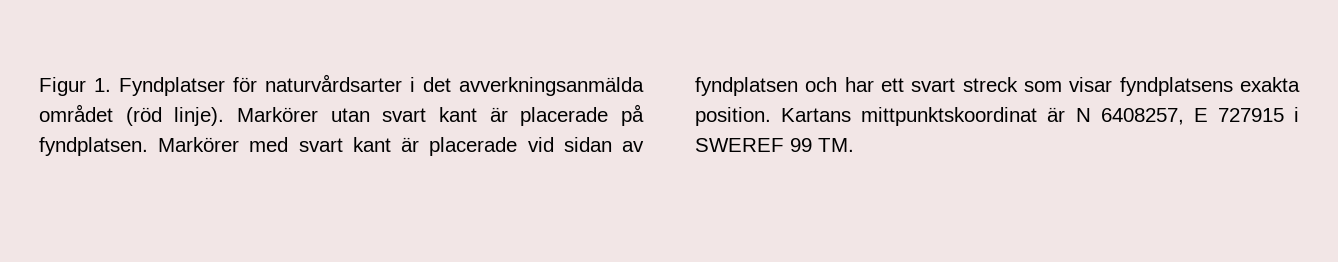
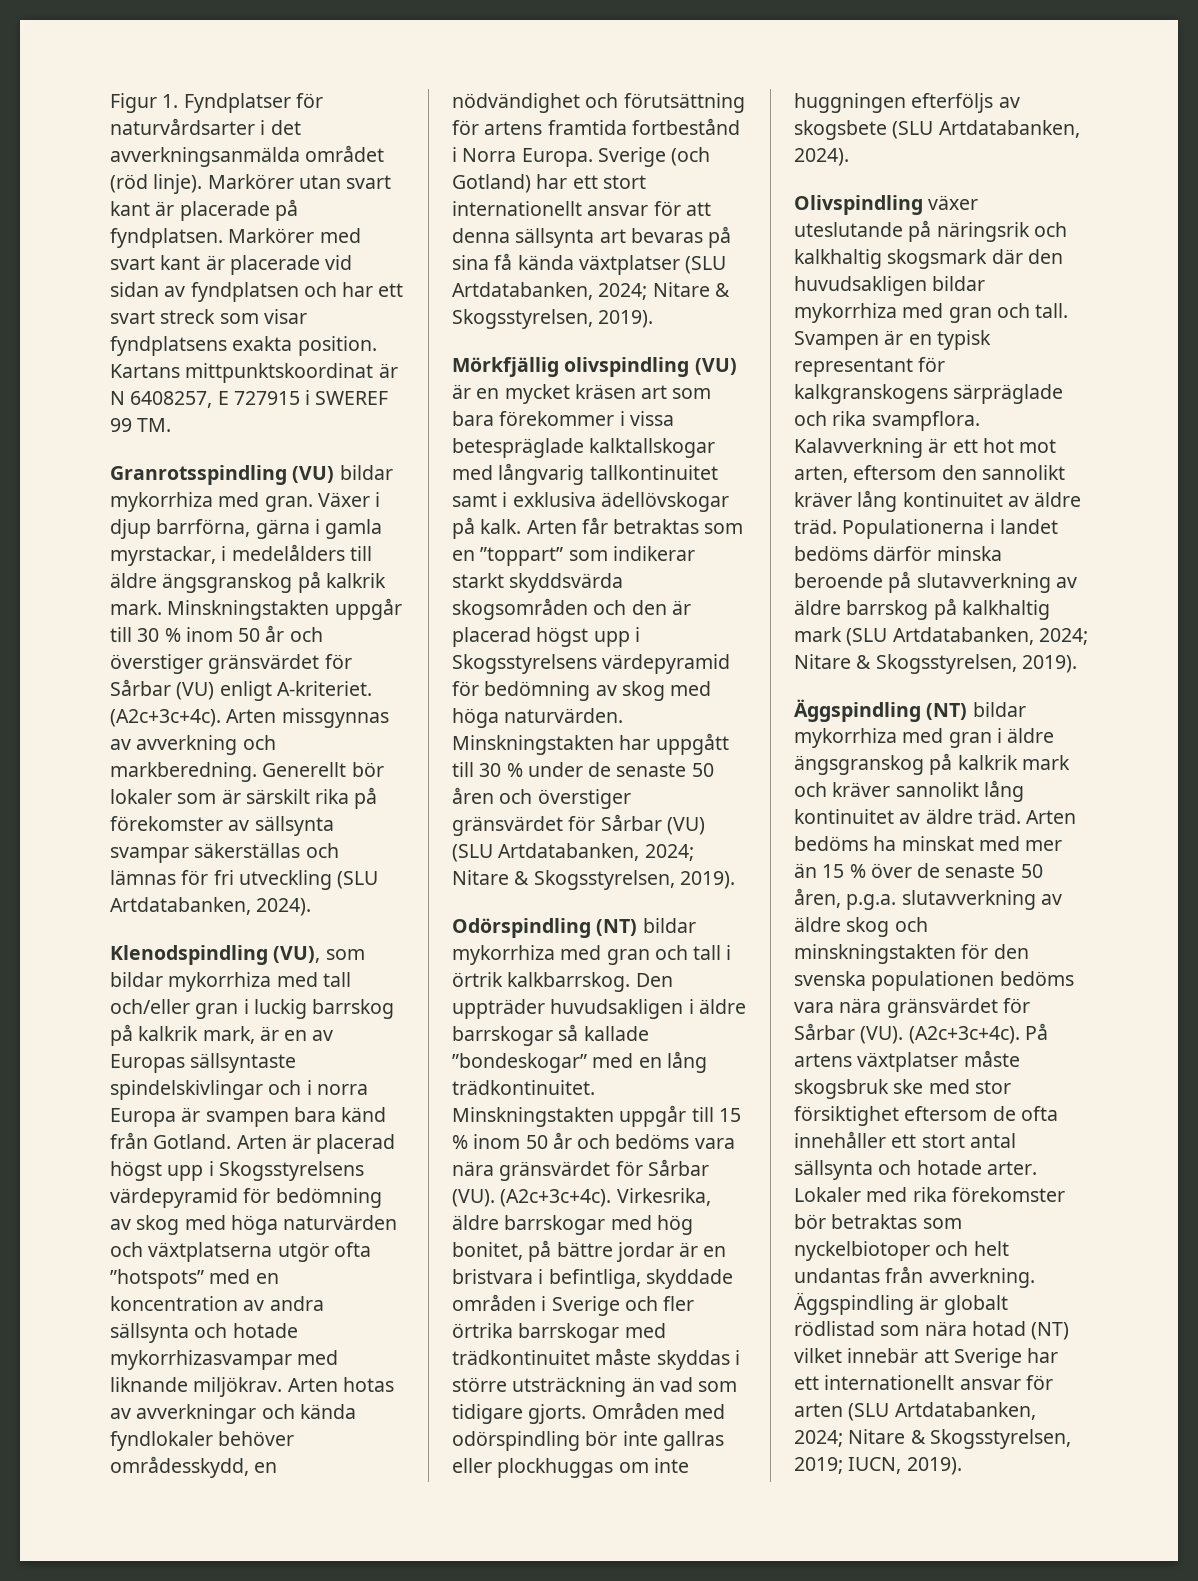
(854, 145) none -> [110,465,393,485] [110,492,381,512] [110,519,383,539] [110,544,372,566] [110,571,386,593] [110,598,402,620] [110,625,323,642] [110,654,352,674] [110,679,372,701] [110,708,389,728] [110,735,276,755] [110,762,384,782] [110,787,378,809] [110,816,334,836] [110,843,339,863] [110,870,379,890] [110,897,312,916] [110,945,365,965] [110,972,351,992] [110,999,395,1019] [110,1024,334,1046] [110,1053,297,1073] [110,1080,368,1100] [110,1107,387,1127] [110,1132,396,1154] [110,1161,364,1181] [110,1188,382,1208] [110,1215,398,1235] [110,1242,371,1262] [110,1269,279,1289] [110,1296,324,1311] [110,1323,298,1343] [110,1350,339,1370] [110,1377,394,1397] [110,1404,356,1424] [110,1431,295,1451] [110,1456,278,1478] [452,93,745,113] [452,118,740,135] [452,147,711,167] [452,174,646,193] [452,201,711,216] [452,226,732,248] [452,253,727,275] [452,282,730,300] [452,309,654,329] [452,357,737,377] [452,384,712,404] [452,411,674,426] [452,438,716,458] [452,463,718,485] [452,492,729,512] [452,517,744,539] [452,546,695,566] [452,573,624,593] [452,598,691,620] [452,627,640,647] [452,654,731,674] [452,681,712,701] [452,708,624,728] [452,733,729,755] [452,762,714,777] [452,787,631,809] [452,814,705,836] [452,843,694,862] [452,870,735,890] [452,918,696,938] [452,945,732,965] [452,972,673,992] [452,999,746,1019] [452,1024,649,1046] [452,1051,707,1073] [452,1080,595,1095] [452,1105,741,1127] [452,1132,735,1149] [452,1159,709,1181] [452,1188,711,1207] [452,1215,693,1235] [452,1240,727,1262] [452,1269,733,1289] [452,1294,695,1316] [452,1323,666,1343] [452,1348,740,1370] [452,1377,738,1397] [452,1402,725,1424] [452,1431,724,1451] [452,1458,689,1478] [794,93,1020,113] [794,120,1080,140] [794,148,849,166] [794,195,979,215] [794,220,1067,242] [794,249,1063,269] [794,276,986,296] [794,303,1069,323] [794,330,991,350] [794,357,946,377] [794,384,1064,404] [794,411,980,431] [794,438,1057,458] [794,465,1065,483] [794,490,1082,512] [794,519,1058,539] [794,546,1002,561] [794,571,1077,593] [794,598,1050,620] [794,627,1088,646] [794,654,1077,674] [794,699,1026,722] [794,728,1055,748] [794,753,1070,775] [794,780,1024,802] [794,809,1077,824] [794,836,1063,851] [794,863,1043,878] [794,888,1062,910] [794,917,928,937] [794,944,1029,964] [794,971,1074,991] [794,998,1030,1018] [794,1023,1048,1044] [794,1050,1020,1072] [794,1079,1011,1099] [794,1106,1058,1126] [794,1131,1016,1148] [794,1160,1037,1180] [794,1187,1065,1202] [794,1214,962,1229] [794,1241,1009,1261] [794,1266,1035,1288] [794,1292,1008,1315] [794,1321,1070,1340] [794,1348,1059,1368] [794,1375,1053,1390] [794,1402,1036,1421] [794,1429,1071,1449] [794,1457,962,1475] // Granrotsspindling (VU) bildar mykorrhiza med gran. Växer i djup barrförna, gärna i gamla myrstackar, i medelålders till äldre ängsgranskog på kalkrik mark. Minskningstakten uppgår till 30 % inom 50 år och överstiger gränsvärdet för Sårbar (VU) enligt A-kriteriet. (A2c+3c+4c). Arten missgynnas av avverkning och markberedning. Generellt bör lokaler som är särskilt rika på förekomster av sällsynta svampar säkerställas och lämnas för fri utveckling (SLU Artdatabanken, 2024). // Klenodspindling (VU), som bildar mykorrhiza med tall och/eller gran i luckig barrskog på kalkrik mark, är en av Europas sällsyntaste spindelskivlingar och i norra Europa är svampen bara känd från Gotland. Arten är placerad högst upp i Skogsstyrelsens värdepyramid för bedömning av skog med höga naturvärden och växtplatserna utgör ofta ”hotspots” med en koncentration av andra sällsynta och hotade mykorrhizasvampar med liknande miljökrav. Arten hotas av avverkningar och kända fyndlokaler behöver områdesskydd, en nödvändighet och förutsättning för artens framtida fortbestånd i Norra Europa. Sverige (och Gotland) har ett stort internationellt ansvar för att denna sällsynta art bevaras på sina få kända växtplatser (SLU Artdatabanken, 2024; Nitare & Skogsstyrelsen, 2019). // Mörkfjällig olivspindling (VU) är en mycket kräsen art som bara förekommer i vissa betespräglade kalktallskogar med långvarig tallkontinuitet samt i exklusiva ädellövskogar på kalk. Arten får betraktas som en ”toppart” som indikerar starkt skyddsvärda skogsområden och den är placerad högst upp i Skogsstyrelsens värdepyramid för bedömning av skog med höga naturvärden. Minskningstakten har uppgått till 30 % under de senaste 50 åren och överstiger gränsvärdet för Sårbar (VU) (SLU Artdatabanken, 2024; Nitare & Skogsstyrelsen, 2019). // Odörspindling (NT) bildar mykorrhiza med gran och tall i örtrik kalkbarrskog. Den uppträder huvudsakligen i äldre barrskogar så kallade ”bondeskogar” med en lång trädkontinuitet. Minskningstakten uppgår till 15 % inom 50 år och bedöms vara nära gränsvärdet för Sårbar (VU). (A2c+3c+4c). Virkesrika, äldre barrskogar med hög bonitet, på bättre jordar är en bristvara i befintliga, skyddade områden i Sverige och fler örtrika barrskogar med trädkontinuitet måste skyddas i större utsträckning än vad som tidigare gjorts. Områden med odörspindling bör inte gallras eller plockhuggas om inte huggningen efterföljs av skogsbete (SLU Artdatabanken, 2024). // Olivspindling växer uteslutande på näringsrik och kalkhaltig skogsmark där den huvudsakligen bildar mykorrhiza med gran och tall. Svampen är en typisk representant för kalkgranskogens särpräglade och rika svampflora. Kalavverkning är ett hot mot arten, eftersom den sannolikt kräver lång kontinuitet av äldre träd. Populationerna i landet bedöms därför minska beroende på slutavverkning av äldre barrskog på kalkhaltig mark (SLU Artdatabanken, 2024; Nitare & Skogsstyrelsen, 2019). // Äggspindling (NT) bildar mykorrhiza med gran i äldre ängsgranskog på kalkrik mark och kräver sannolikt lång kontinuitet av äldre träd. Arten bedöms ha minskat med mer än 15 % över de senaste 50 åren, p.g.a. slutavverkning av äldre skog och minskningstakten för den svenska populationen bedöms vara nära gränsvärdet för Sårbar (VU). (A2c+3c+4c). På artens växtplatser måste skogsbruk ske med stor försiktighet eftersom de ofta innehåller ett stort antal sällsynta och hotade arter. Lokaler med rika förekomster bör betraktas som nyckelbiotoper och helt undantas från avverkning. Äggspindling är globalt rödlistad som nära hotad (NT) vilket innebär att Sverige har ett internationellt ansvar för arten (SLU Artdatabanken, 2024; Nitare & Skogsstyrelsen, 2019; IUCN, 2019).

